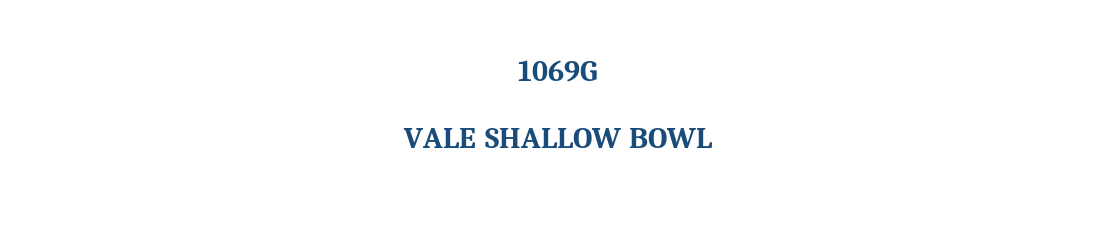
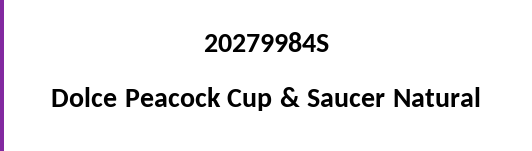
[518,60,598,82] [403,128,713,148] 1069G // VALE SHALLOW BOWL -> [203,32,329,52] [51,87,481,111] 20279984S // Dolce Peacock Cup & Saucer Natural

